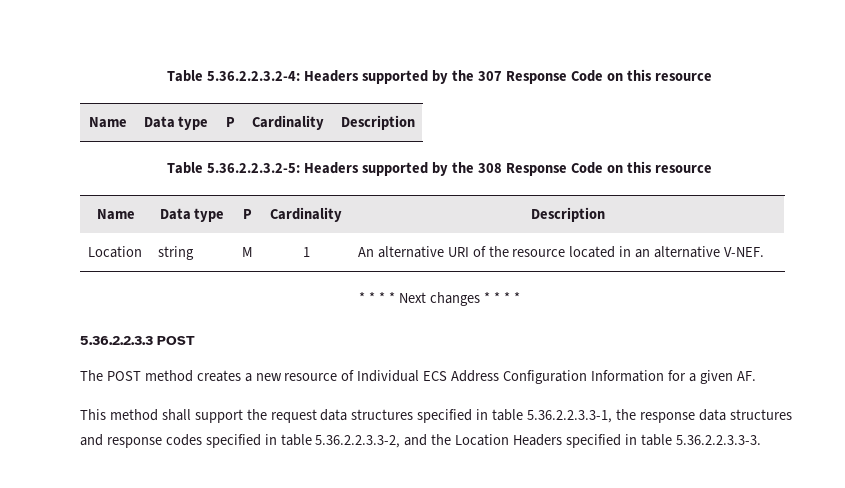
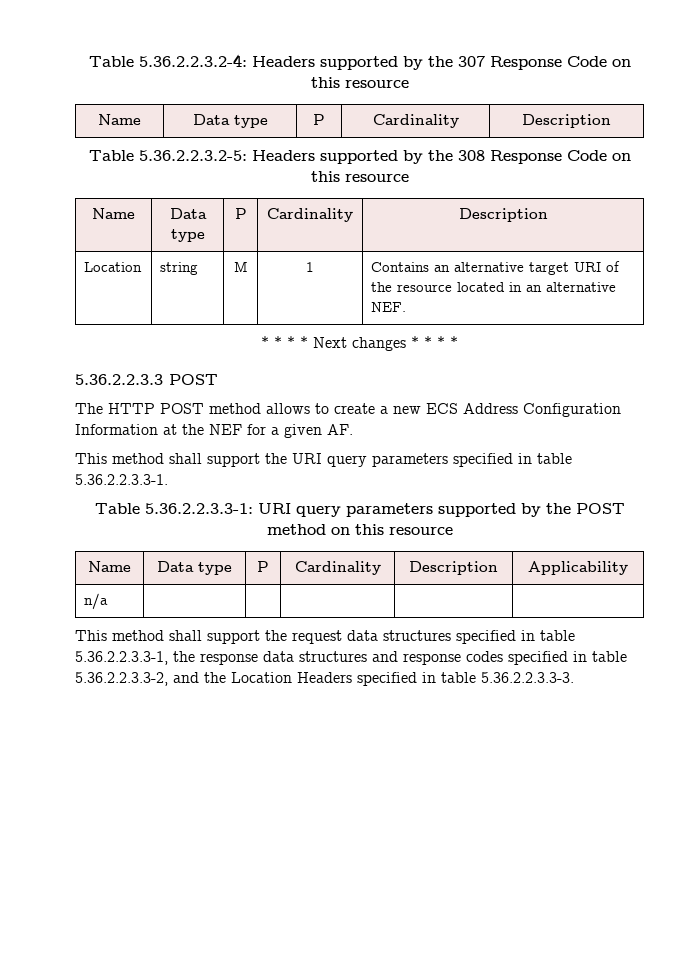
[357,246,444,258] An alternative -> [371,262,570,275] Contains an alternative target
[724,247,765,257] V-NEF. -> [371,302,407,312] NEF.
[106,370,420,382] POST method creates a new resource of Individual -> [108,403,421,414] HTTP POST method allows to create a new
(664, 376) none -> [163,424,242,435] at the NEF
(756, 376) none -> [75,453,572,467] [75,474,168,485] [94,503,625,517] [266,524,453,535] [88,561,131,572] [157,561,232,575] [257,561,269,572] [294,561,381,575] [409,561,498,575] [528,561,628,575] [84,593,109,610] // This method shall support the URI query parameters specified in table 5.36.2.2.3.3-1. // Table 5.36.2.2.3.3-1: URI query parameters supported by the POST method on this resource // Name | Data type | P | Cardinality | Description | Applicability // n/a | | | | |

